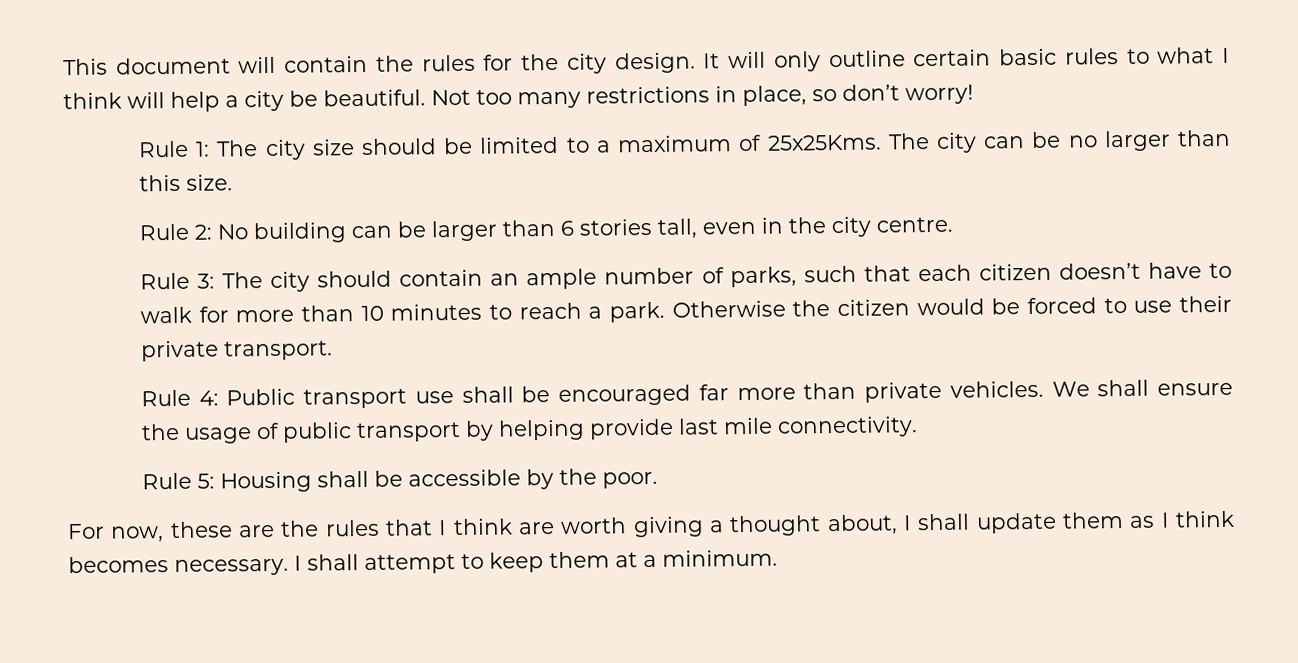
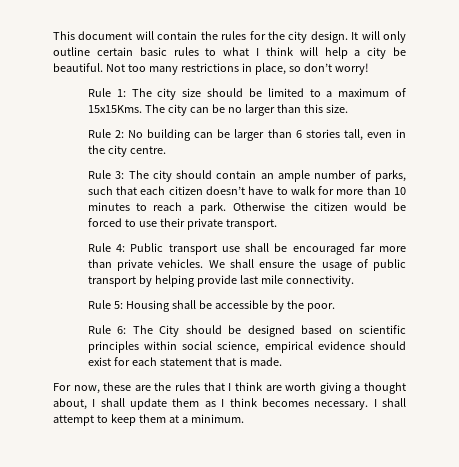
[766,134,882,151] 25x25Kms. -> [87,105,142,113] 15x15Kms.
(659, 480) none -> [87,325,406,337] [87,341,406,353] [87,357,282,366] // Rule 6: The City should be designed based on scientific principles within social science, empirical evidence should exist for each statement that is made.

